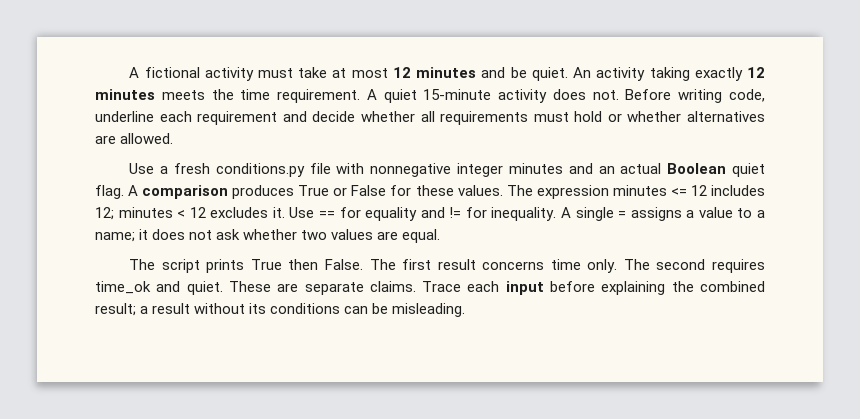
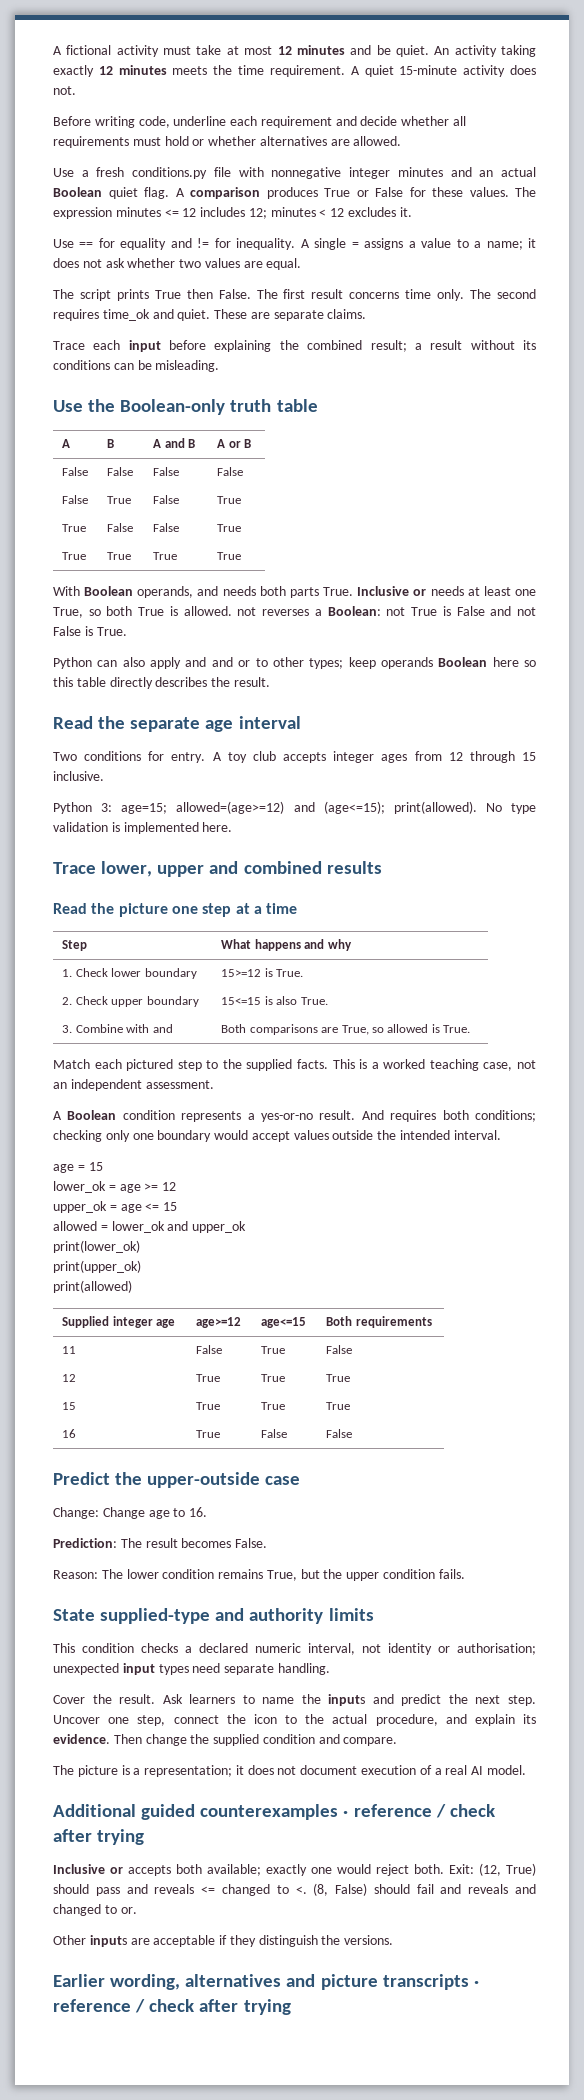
(619, 95) none -> (76, 90) //
(285, 212) none -> (412, 212) //
(416, 286) none -> (367, 314) //
(466, 310) none -> [53,399,318,415] [62,439,71,448] [107,439,115,448] [153,438,196,448] [217,439,252,448] [62,467,89,476] [107,467,134,476] [153,467,180,476] [217,467,244,476] [62,495,89,504] [107,496,132,504] [153,495,180,504] [217,496,242,504] [62,524,87,532] [107,523,134,532] [153,523,180,532] [217,524,242,532] [62,552,87,560] [107,552,132,560] [153,552,178,560] [217,552,242,560] [53,586,536,598] [53,606,537,618] [53,626,127,636] [53,657,536,669] [53,677,270,689] [53,716,301,732] [53,751,536,763] [53,771,104,781] [53,801,536,814] [53,822,233,834] [53,861,382,877] [53,903,298,917] [62,940,88,951] [221,939,352,951] [62,968,197,979] [221,968,304,977] [62,996,199,1007] [221,996,328,1005] [62,1024,173,1033] [221,1024,471,1035] [53,1059,536,1071] [53,1079,214,1091] [53,1110,536,1122] [53,1130,501,1142] [53,1162,103,1173] [53,1181,177,1193] [53,1201,178,1213] [53,1221,247,1233] [53,1240,140,1253] [53,1260,141,1273] [53,1280,132,1293] [62,1316,176,1328] [196,1317,242,1328] [261,1317,307,1328] [326,1316,432,1328] [62,1346,77,1354] [196,1345,223,1354] [261,1346,286,1354] [326,1345,353,1354] [62,1374,77,1382] [196,1374,221,1382] [261,1374,286,1382] [326,1374,351,1382] [62,1402,77,1410] [196,1402,221,1410] [261,1402,286,1410] [326,1402,351,1410] [62,1429,77,1438] [196,1430,221,1438] [261,1429,288,1438] [326,1429,353,1438] [53,1472,301,1488] [53,1507,208,1519] [53,1538,268,1548] [53,1569,465,1581] [53,1608,374,1624] [53,1643,536,1655] [53,1663,330,1675] [53,1694,537,1706] [53,1714,536,1726] [53,1734,398,1746] [53,1765,526,1777] [53,1804,495,1820] [53,1829,145,1845] [53,1863,536,1876] [53,1883,536,1896] [53,1904,137,1916] [53,1935,394,1947] [53,1974,479,1990] [53,1999,291,2015] // Use the Boolean-only truth table // A | B | A and B | A or B // False | False | False | False // False | True | False | True // True | False | False | True // True | True | True | True // With Boolean operands, and needs both parts True. Inclusive or needs at least one True, so both True is allowed. not reverses a Boolean: not True is False and not False is True. // Python can also apply and and or to other types; keep operands Boolean here so this table directly describes the result. // Read the separate age interval // Two conditions for entry. A toy club accepts integer ages from 12 through 15 inclusive. // Python 3: age=15; allowed=(age>=12) and (age<=15); print(allowed). No type validation is implemented here. // Trace lower, upper and combined results // Read the picture one step at a time // Step | What happens and why // 1. Check lower boundary | 15>=12 is True. // 2. Check upper boundary | 15<=15 is also True. // 3. Combine with and | Both comparisons are True, so allowed is True. // Match each pictured step to the supplied facts. This is a worked teaching case, not an independent assessment. // A Boolean condition represents a yes-or-no result. And requires both conditions; checking only one boundary would accept values outside the intended interval. // age = 15 // lower_ok = age >= 12 // upper_ok = age <= 15 // allowed = lower_ok and upper_ok // print(lower_ok) // print(upper_ok) // print(allowed) // Supplied integer age | age>=12 | age<=15 | Both requirements // 11 | False | True | False // 12 | True | True | True // 15 | True | True | True // 16 | True | False | False // Predict the upper-outside case // Change: Change age to 16. // Prediction: The result becomes False. // Reason: The lower condition remains True, but the upper condition fails. // State supplied-type and authority limits // This condition checks a declared numeric interval, not identity or authorisation; unexpected input types need separate handling. // Cover the result. Ask learners to name the inputs and predict the next step. Uncover one step, connect the icon to the actual procedure, and explain its evidence. Then change the supplied condition and compare. // The picture is a representation; it does not document execution of a real AI model. // Additional guided counterexamples · reference / check after trying // Inclusive or accepts both available; exactly one would reject both. Exit: (12, True) should pass and reveals <= changed to <. (8, False) should fail and reveals and changed to or. // Other inputs are acceptable if they distinguish the versions. // Earlier wording, alternatives and picture transcripts · reference / check after trying

